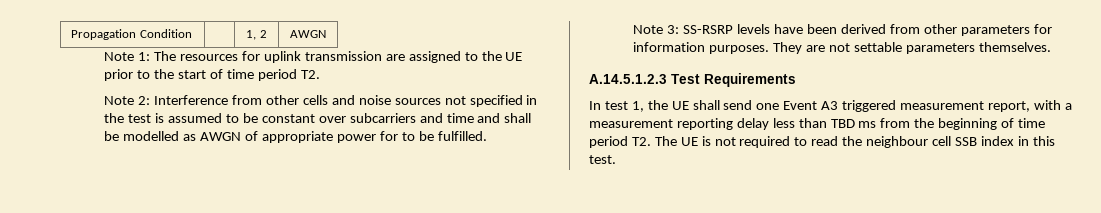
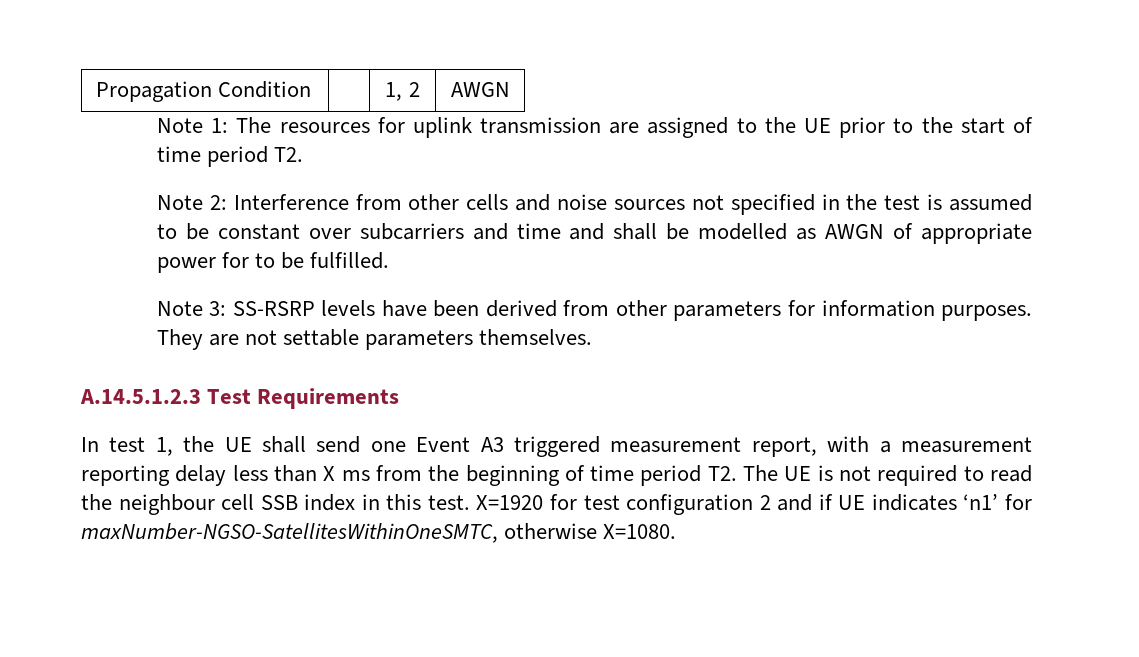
[830,119,855,128] TBD -> [323,466,336,481] X
(616, 159) none -> [476,494,1032,515] [81,523,677,543] X=1920 for test configuration 2 and if UE indicates ‘n1’ for maxNumber-NGSO-SatellitesWithinOneSMTC, otherwise X=1080.

